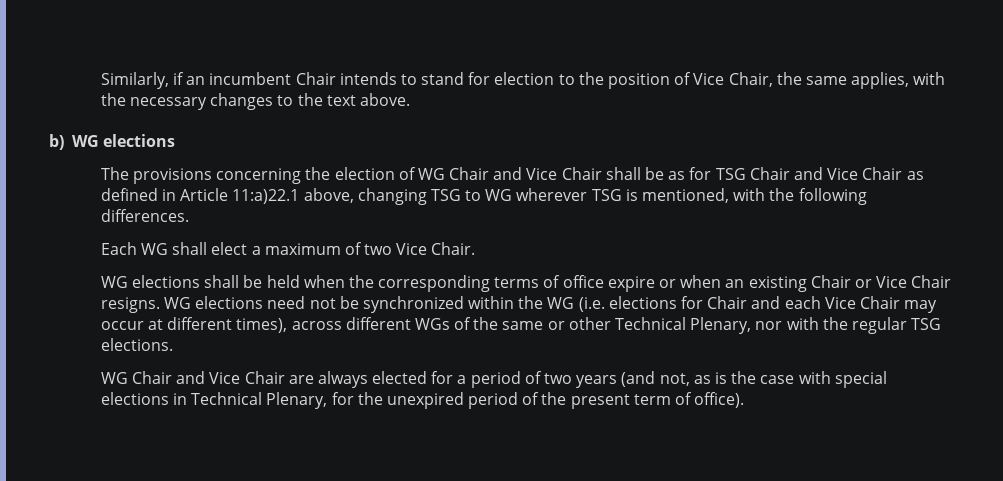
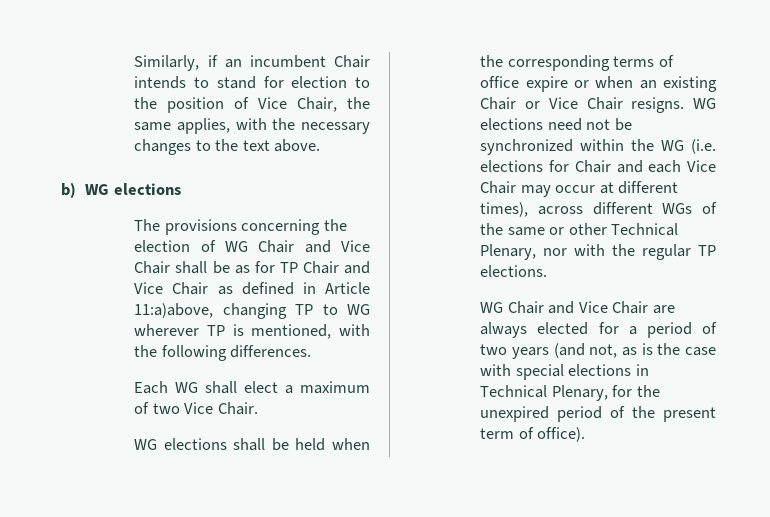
[715,168,746,180] TSG -> [279,262,298,273] TP
[232,188,461,205] 11:a)22.1 above, changing TSG -> [134,303,314,319] 11:a)above, changing TP
[591,189,622,201] TSG -> [206,325,225,336] TP
[911,318,942,330] TSG -> [698,245,716,256] TP

